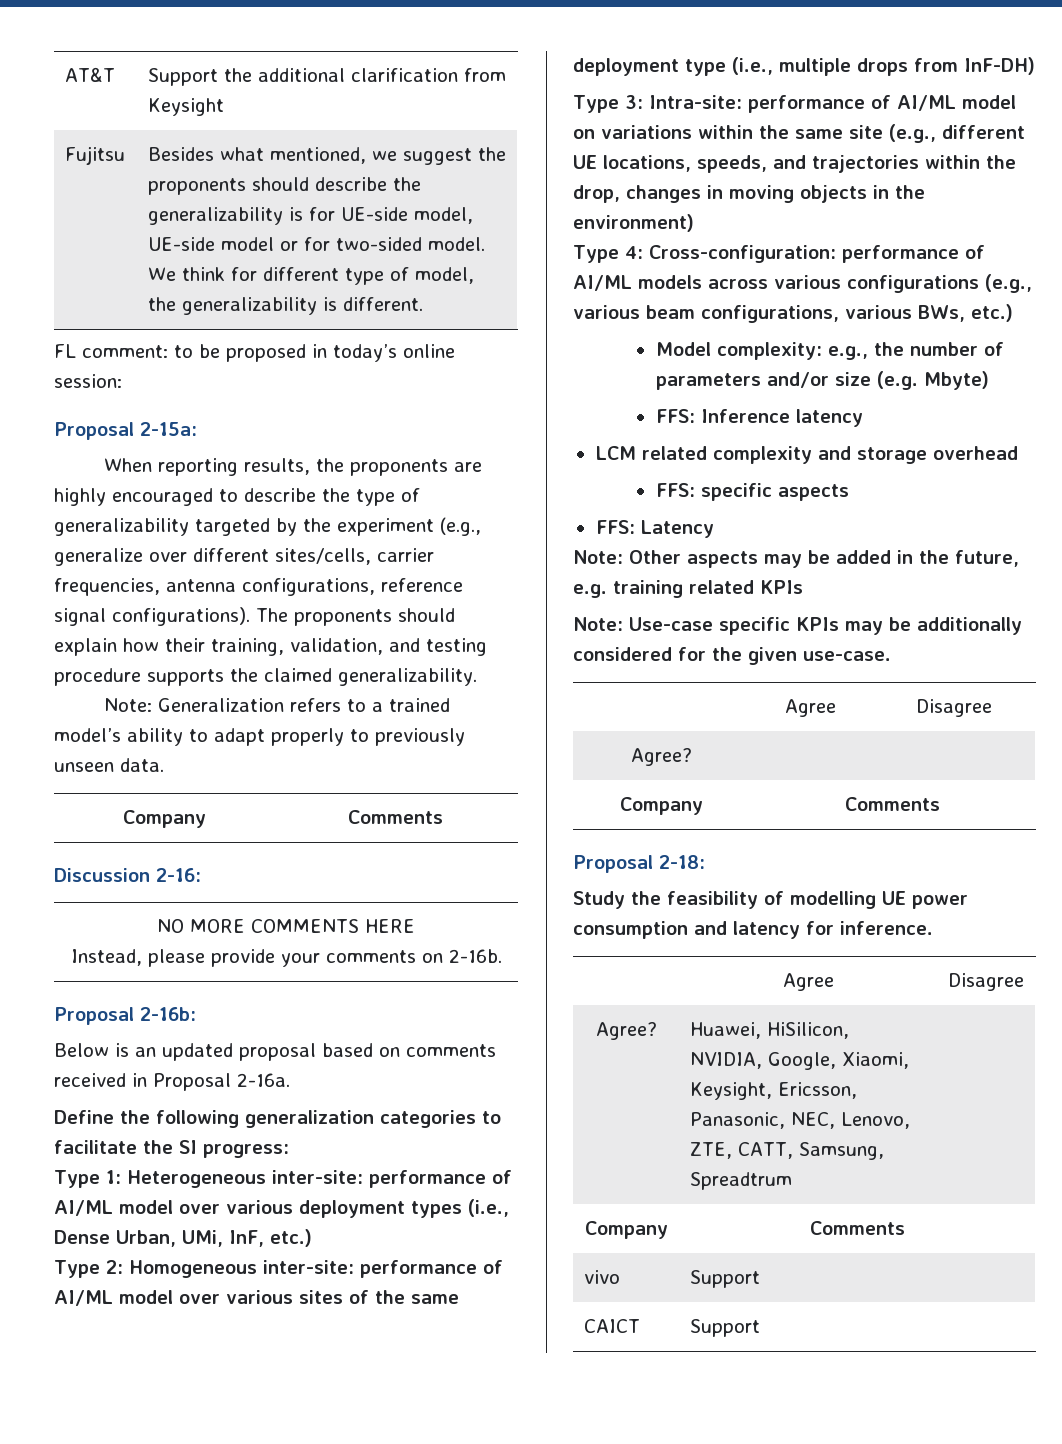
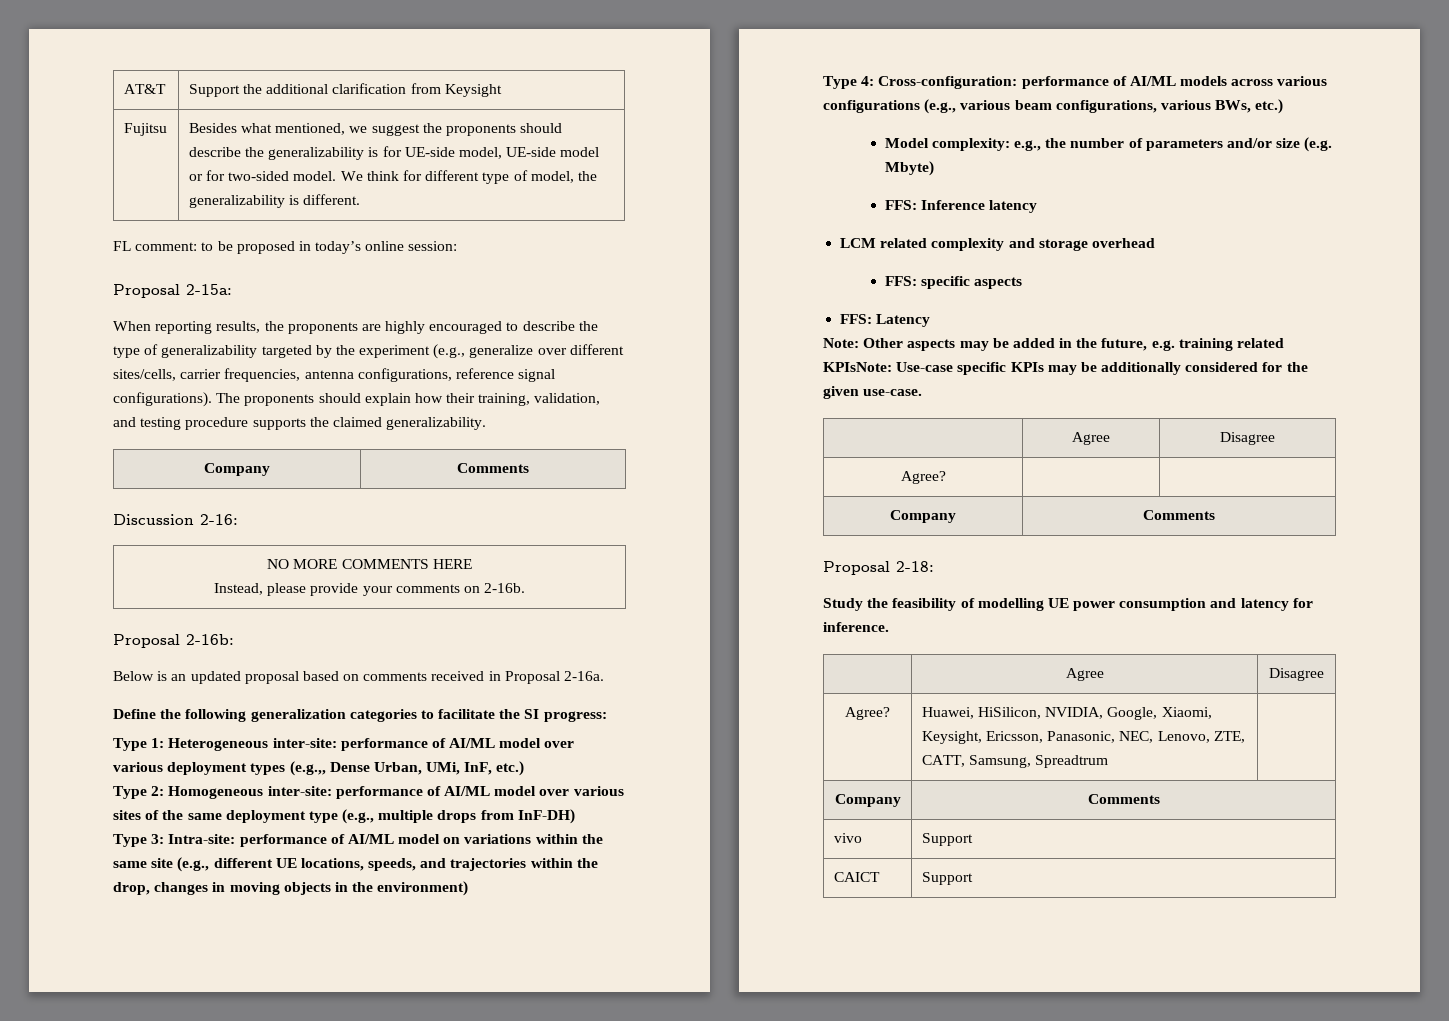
[103,698,450,712] [54,728,465,746] [54,758,164,772] // Note: Generalization refers to a trained model’s ability to adapt properly to previously unseen data. -> (487, 423) none
[468,1199,509,1217] (i.e., -> [289,761,326,776] (e.g.,,
[732,57,773,75] (i.e., -> [342,809,375,824] (e.g.,
[760,580,803,594] [573,617,623,631] KPIs // Note: -> [823,362,892,372] KPIsNote:

